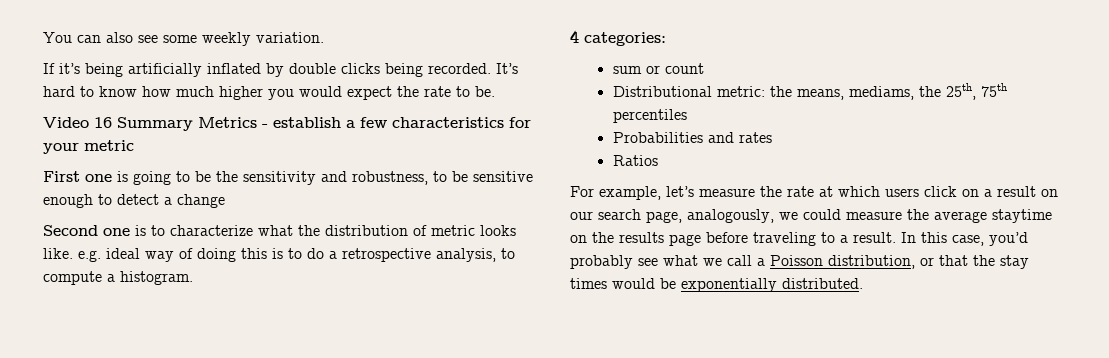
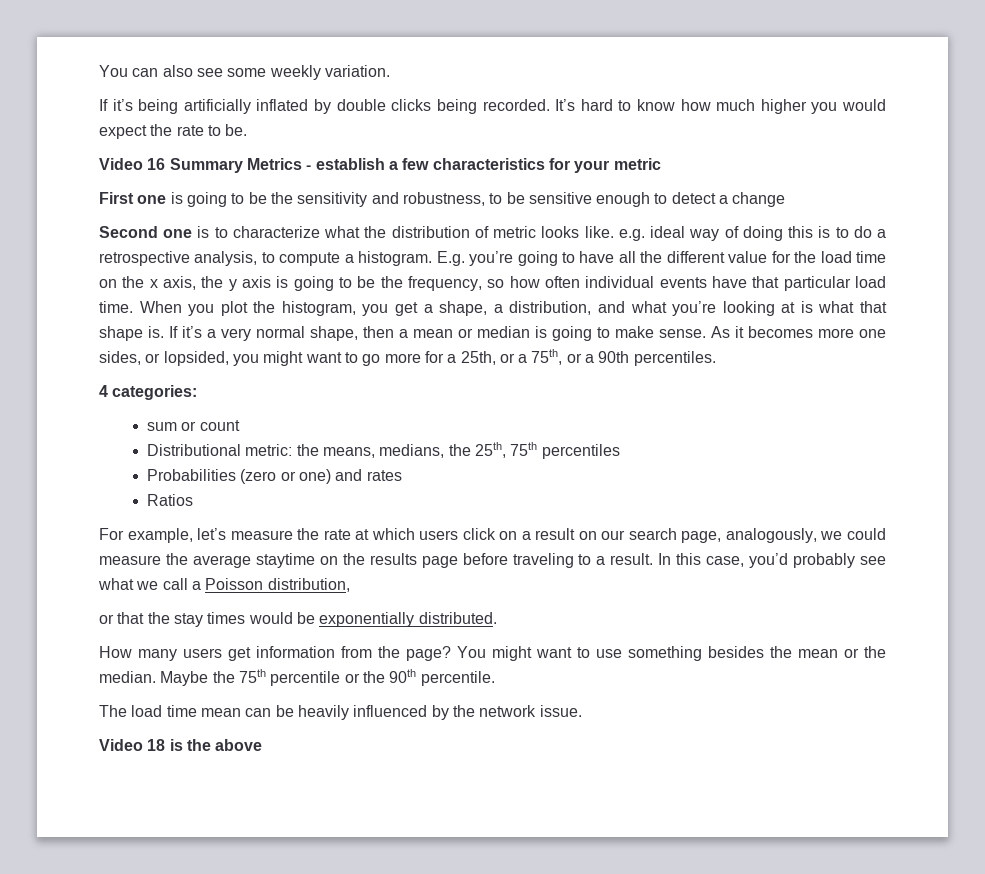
(193, 278) none -> [436,251,887,266] [99,276,887,291] [99,301,887,316] [99,326,886,341] [99,349,716,366] E.g. you’re going to have all the different value for the load time on the x axis, the y axis is going to be the frequency, so how often individual events have that particular load time. When you plot the histogram, you get a shape, a distribution, and what you’re looking at is what that shape is. If it’s a very normal shape, then a mean or median is going to make sense. As it becomes more one sides, or lopsided, you might want to go more for a 25th, or a 75th, or a 90th percentiles.
[848,86,914,100] mediams, -> [379,444,445,458] medians,
(703, 137) none -> [240,469,332,484] (zero or one)
(915, 262) none -> (350, 585) //
(863, 283) none -> [99,646,886,661] [99,669,495,686] [99,705,582,720] [99,739,263,751] // How many users get information from the page? You might want to use something besides the mean or the median. Maybe the 75th percentile or the 90th percentile. // The load time mean can be heavily influenced by the network issue. // Video 18 is the above

